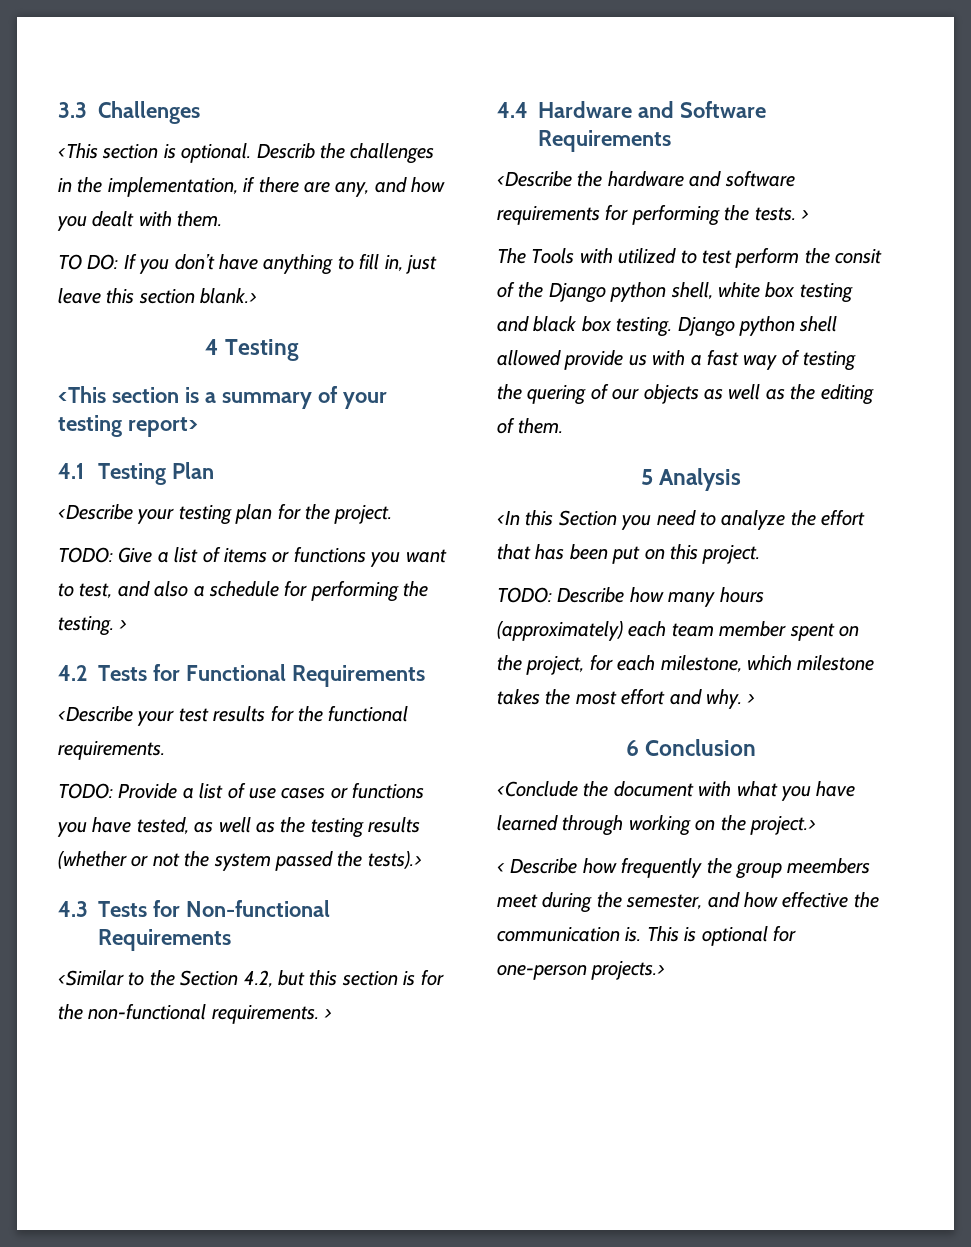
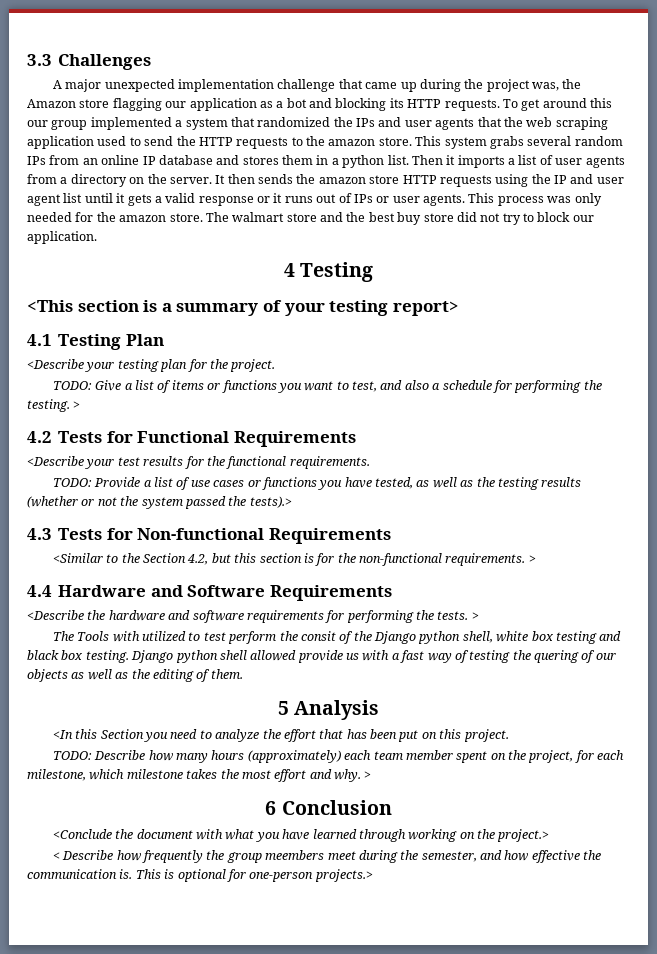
[58,143,435,164] [58,177,446,197] [57,211,223,231] [58,254,437,275] [58,288,258,304] <This section is optional. Describ the challenges in the implementation, if there are any, and how you dealt with them. // TO DO: If you don’t have anything to fill in, just leave this section blank.> -> [52,79,582,92] [27,98,612,111] [27,117,608,130] [27,136,623,149] [27,155,625,168] [27,174,624,187] [27,193,602,206] [27,212,594,225] [27,231,97,244] A major unexpected implementation challenge that came up during the project was, the Amazon store flagging our application as a bot and blocking its HTTP requests. To get around this our group implemented a system that randomized the IPs and user agents that the web scraping application used to send the HTTP requests to the amazon store. This system grabs several random IPs from an online IP database and stores them in a python list. Then it imports a list of user agents from a directory on the server. It then sends the amazon store HTTP requests using the IP and user agent list until it gets a valid response or it runs out of IPs or user agents. This process was only needed for the amazon store. The walmart store and the best buy store did not try to block our application.

